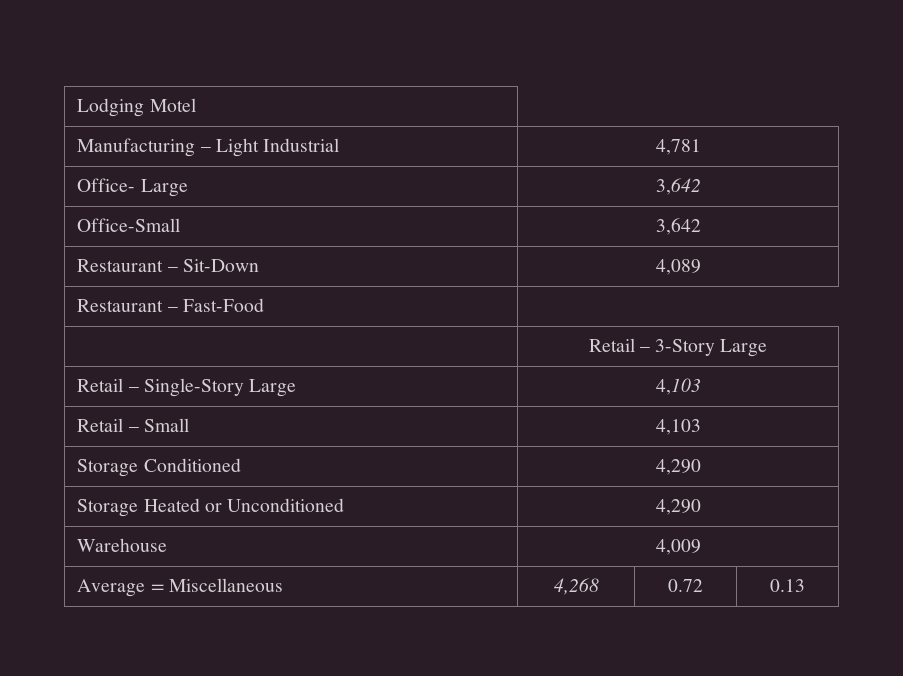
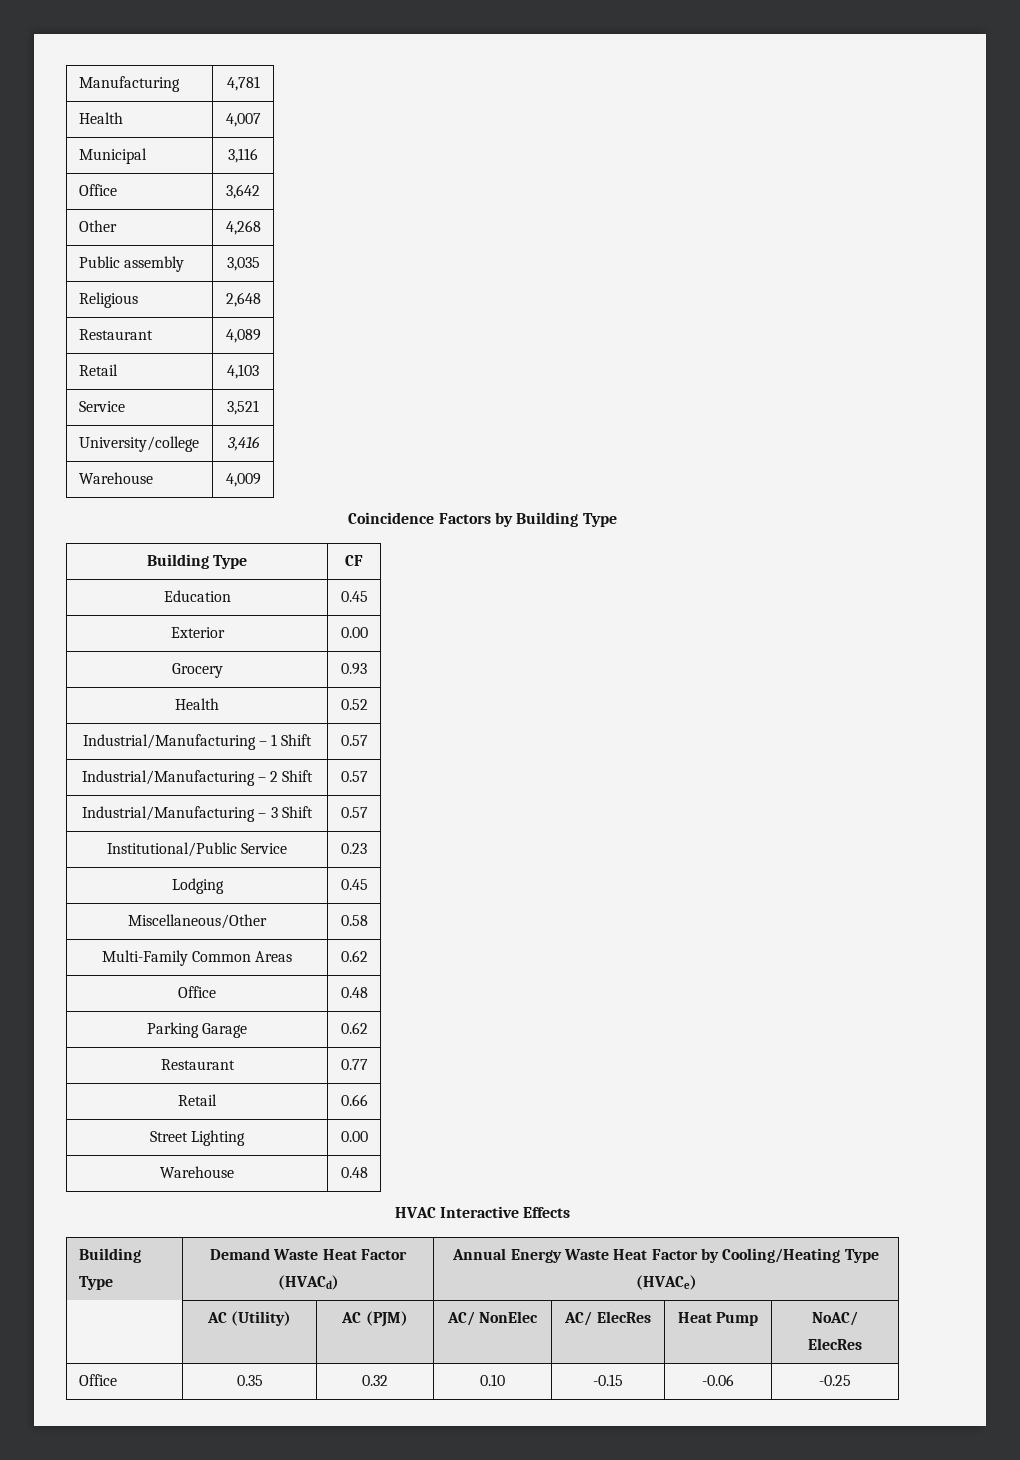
[77,98,196,117] Lodging Motel // -> (78, 84) none
[200,138,340,157] [655,139,701,155] [77,178,188,197] [655,178,701,195] [77,218,181,232] [655,218,701,235] [77,259,259,272] – Light Industrial | 4,781 // Office- Large | 3,642 // Office-Small | 3,642 // Restaurant – Sit-Down -> [226,76,260,91] [78,112,123,124] [225,113,261,127] [78,148,147,164] [228,148,258,163] [78,184,117,196] [226,184,260,199] [78,220,117,232] [225,220,261,235] [78,256,184,272] [226,257,260,271] [78,292,138,308] [225,292,261,307] [78,329,153,340] | 4,781 // Health | 4,007 // Municipal | 3,116 // Office | 3,642 // Other | 4,268 // Public assembly | 3,035 // Religious | 2,648 // Restaurant
[77,298,264,312] [588,338,768,357] [77,378,297,397] [655,378,701,395] [77,418,189,432] [655,419,701,435] [77,458,241,477] [655,459,701,475] [77,498,345,517] [655,499,701,515] [77,538,168,552] [655,539,701,555] [77,578,283,597] [553,578,599,595] [668,579,703,592] [770,579,805,592] Restaurant – Fast-Food // | Retail – 3-Story Large // Retail – Single-Story Large | 4,103 // Retail – Small | 4,103 // Storage Conditioned | 4,290 // Storage Heated or Unconditioned | 4,290 // Warehouse | 4,009 // Average = Miscellaneous | 4,268 | 0.72 | 0.13 -> [78,364,118,376] [227,364,259,379] [78,401,125,412] [227,400,259,415] [78,436,199,452] [226,436,260,451] [78,472,153,484] [225,473,261,487] [348,512,617,527] [146,554,248,569] [345,555,363,566] [163,590,231,602] [340,591,368,602] [170,627,225,638] [340,627,368,638] [171,663,223,678] [341,663,367,675] [175,698,219,710] [340,699,368,710] [82,734,313,750] [340,735,368,746] [81,770,314,786] [340,771,368,782] [82,806,313,822] [340,807,368,818] [106,842,288,857] [341,843,367,854] [171,878,224,894] [340,879,368,890] [128,914,267,929] [340,915,368,926] [101,950,293,966] [340,950,368,962] [178,986,216,998] [340,987,368,998] [146,1022,248,1038] [340,1022,368,1034] [160,1059,235,1070] [340,1059,368,1070] [178,1094,217,1106] [340,1094,368,1106] [149,1130,246,1146] [340,1131,368,1142] [160,1166,234,1178] [340,1167,368,1178] [394,1206,571,1218] [78,1248,141,1263] [78,1276,113,1290] [210,1248,407,1260] [277,1275,339,1290] [452,1248,879,1263] [635,1275,697,1290] [206,1311,292,1326] [341,1311,408,1327] [446,1311,539,1326] [564,1311,651,1326] [677,1312,759,1326] [812,1311,858,1326] [808,1338,862,1350] [78,1374,117,1386] [236,1375,263,1386] [362,1375,388,1386] [480,1374,505,1386] [593,1374,623,1386] [702,1374,734,1386] [819,1375,851,1386] Retail | 4,103 // Service | 3,521 // University/college | 3,416 // Warehouse | 4,009 // Coincidence Factors by Building Type // Building Type | CF // Education | 0.45 // Exterior | 0.00 // Grocery | 0.93 // Health | 0.52 // Industrial/Manufacturing – 1 Shift | 0.57 // Industrial/Manufacturing – 2 Shift | 0.57 // Industrial/Manufacturing – 3 Shift | 0.57 // Institutional/Public Service | 0.23 // Lodging | 0.45 // Miscellaneous/Other | 0.58 // Multi-Family Common Areas | 0.62 // Office | 0.48 // Parking Garage | 0.62 // Restaurant | 0.77 // Retail | 0.66 // Street Lighting | 0.00 // Warehouse | 0.48 // HVAC Interactive Effects // Building Type | Demand Waste Heat Factor (HVACd) | Annual Energy Waste Heat Factor by Cooling/Heating Type (HVACe) // | AC (Utility) | AC (PJM) | AC/ NonElec | AC/ ElecRes | Heat Pump | NoAC/ ElecRes // Office | 0.35 | 0.32 | 0.10 | -0.15 | -0.06 | -0.25

